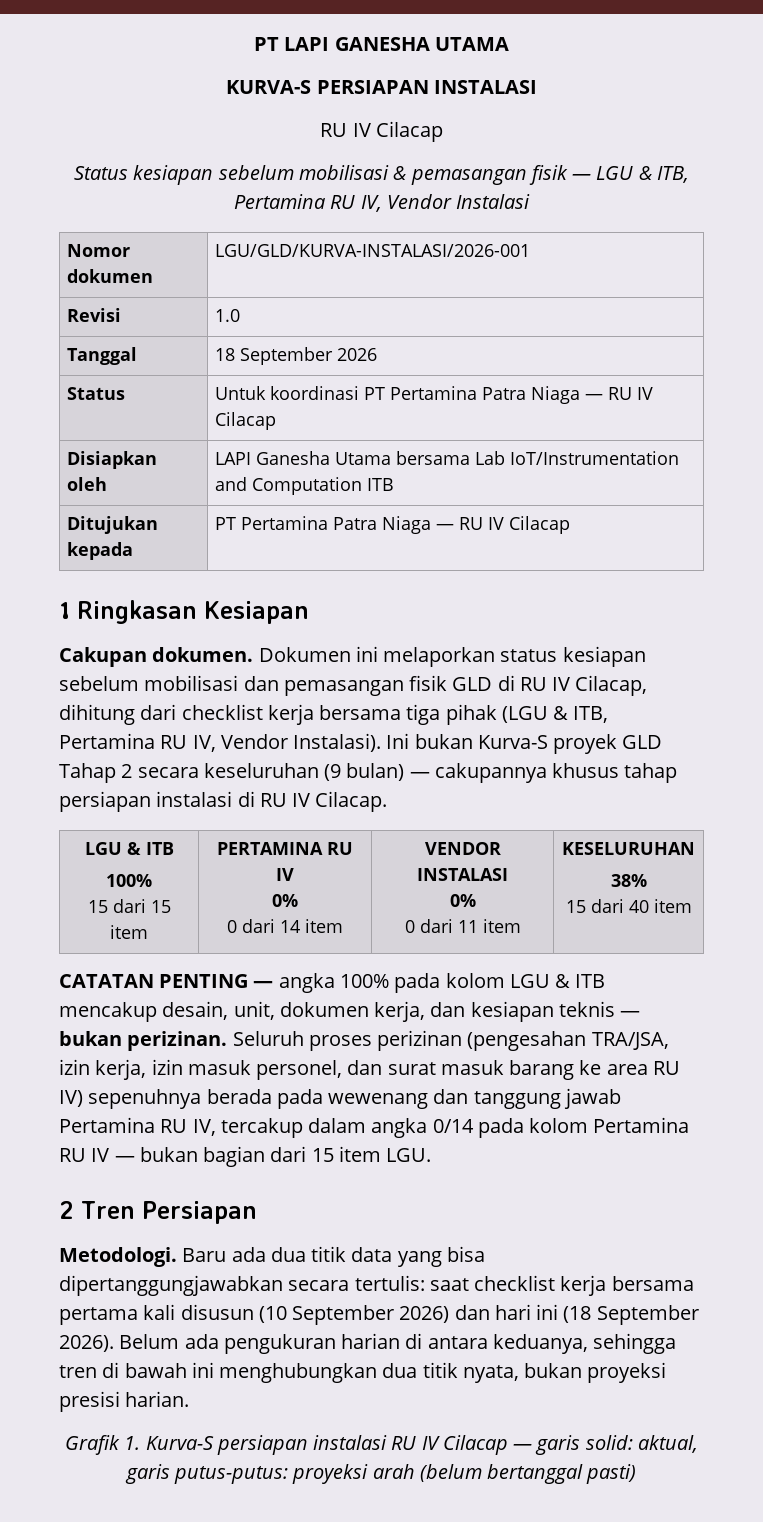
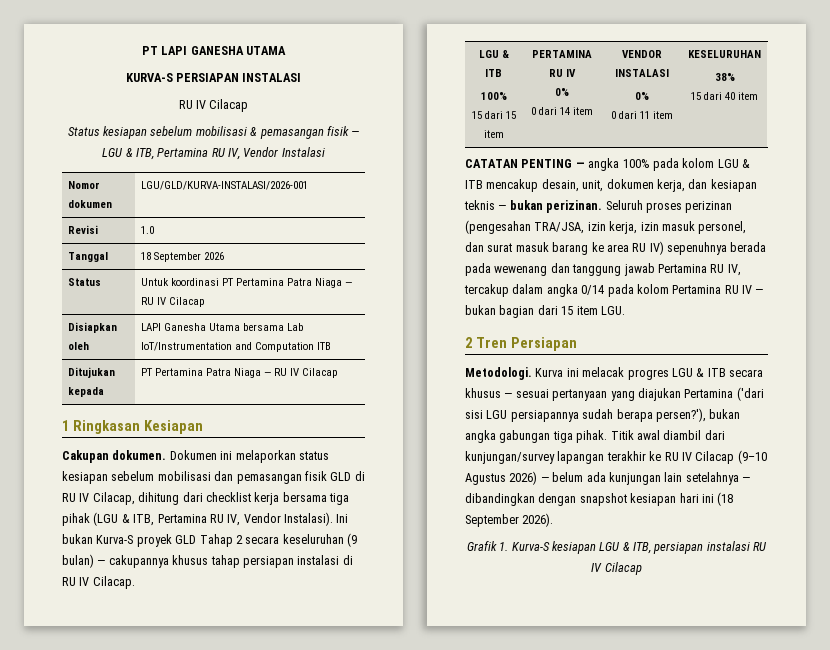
[182,1246,485,1267] [59,1275,694,1296] [59,1304,490,1325] Baru ada dua titik data yang bisa dipertanggungjawabkan secara tertulis: saat checklist kerja bersama pertama kali disusun (10 September 2026) dan -> [535,367,763,380] [465,387,764,401] [465,408,741,422] [465,430,725,443] [465,450,767,464] [465,471,750,485] [465,493,677,506] Kurva ini melacak progres LGU & ITB secara khusus — sesuai pertanyaan yang diajukan Pertamina ('dari sisi LGU persiapannya sudah berapa persen?'), bukan angka gabungan tiga pihak. Titik awal diambil dari kunjungan/survey lapangan terakhir ke RU IV Cilacap (9–10 Agustus 2026) — belum ada kunjungan lain setelahnya — dibandingkan dengan snapshot kesiapan
[119,1333,677,1354] [59,1362,667,1383] [59,1391,190,1412] Belum ada pengukuran harian di antara keduanya, sehingga tren di bawah ini menghubungkan dua titik nyata, bukan proyeksi presisi harian. -> (554, 520) none
(214, 1443) none -> [551,541,652,554] kesiapan LGU & ITB,
[513,1435,698,1455] [124,1464,637,1484] — garis solid: aktual, garis putus-putus: proyeksi arah (belum bertanggal pasti) -> (642, 568) none

